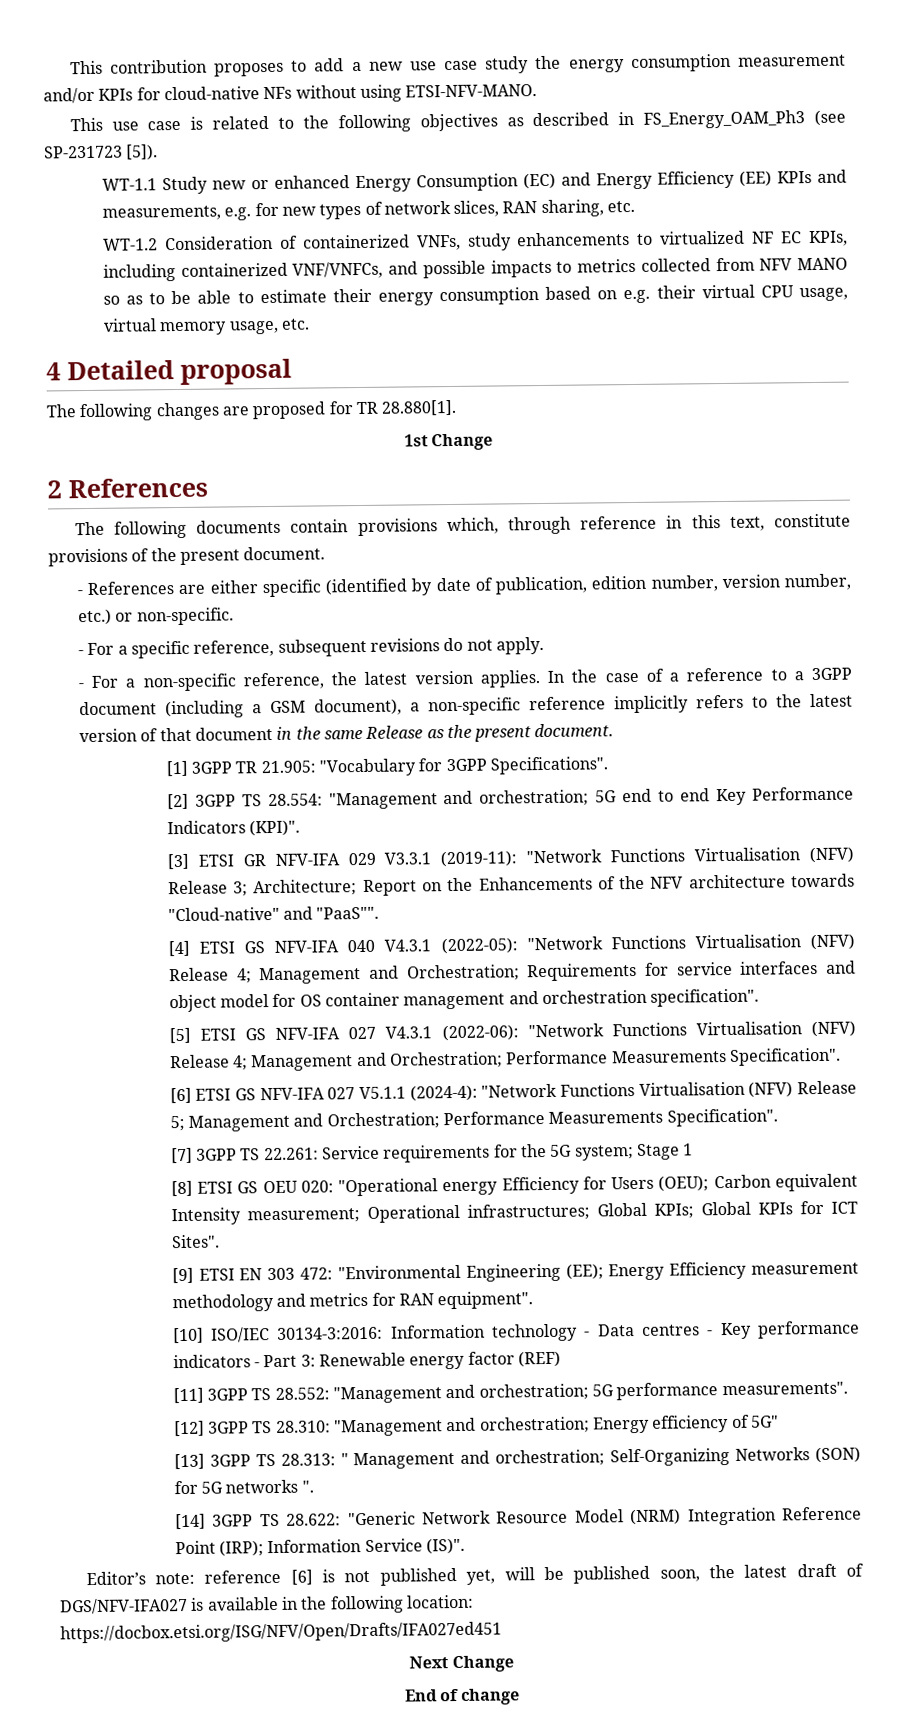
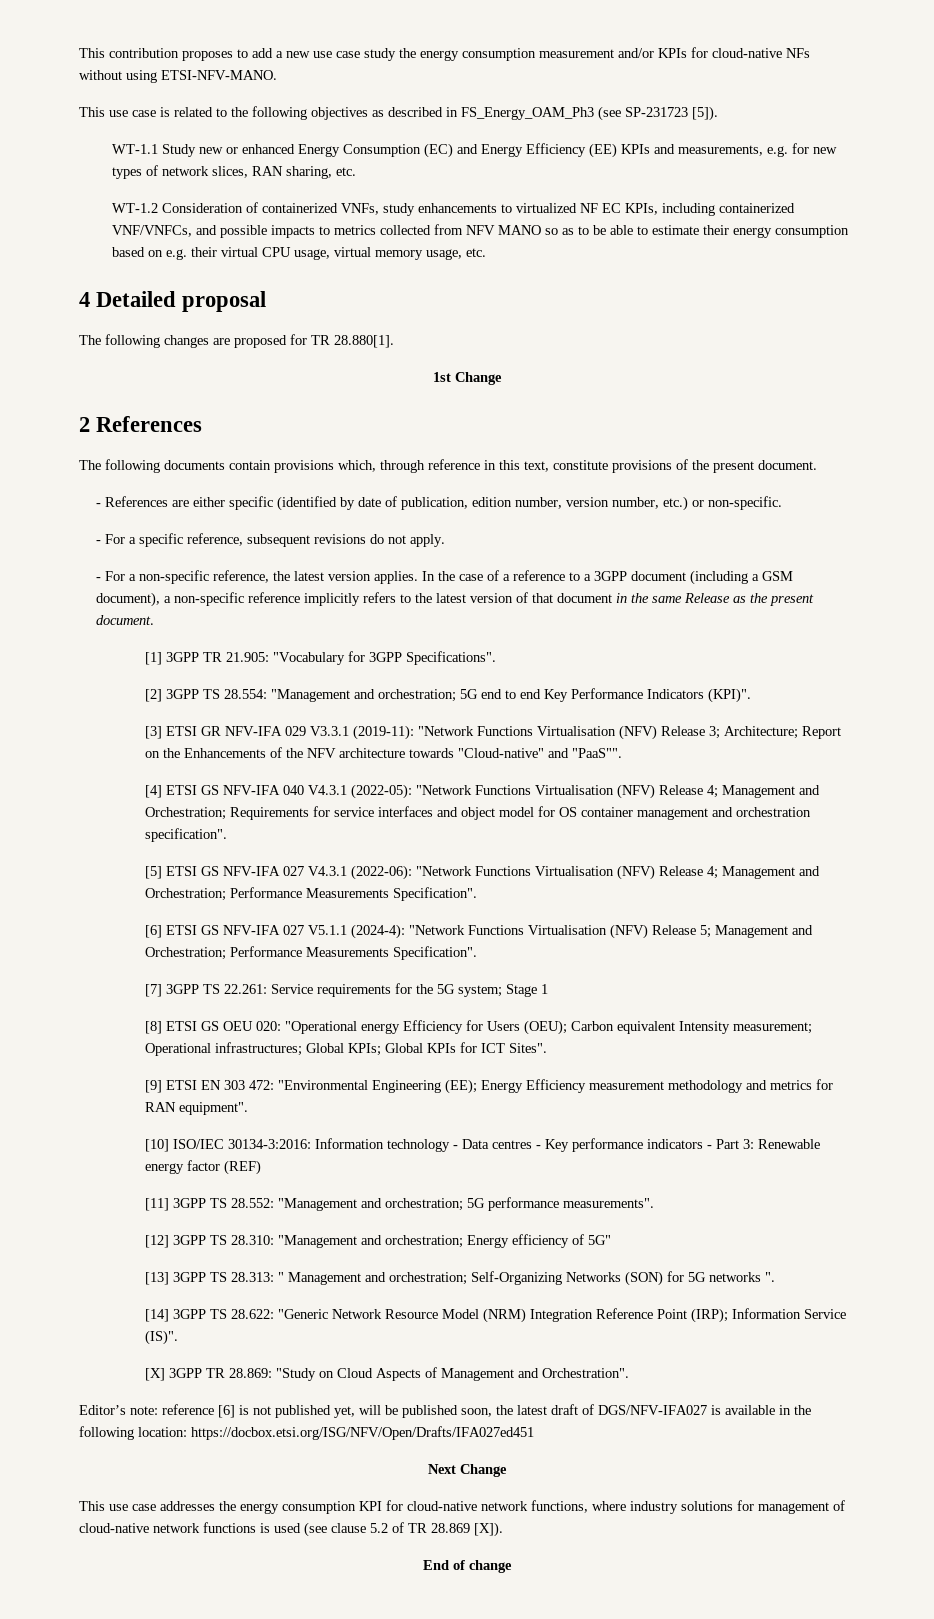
(466, 1546) none -> [145,1367,630,1381] // [X] 3GPP TR 28.869: "Study on Cloud Aspects of Management and Orchestration".
(514, 1664) none -> [79,1500,845,1514] [79,1522,503,1537] // This use case addresses the energy consumption KPI for cloud-native network functions, where industry solutions for management of cloud-native network functions is used (see clause 5.2 of TR 28.869 [X]).

